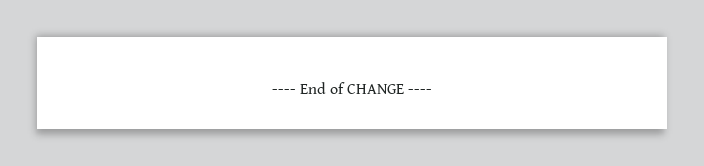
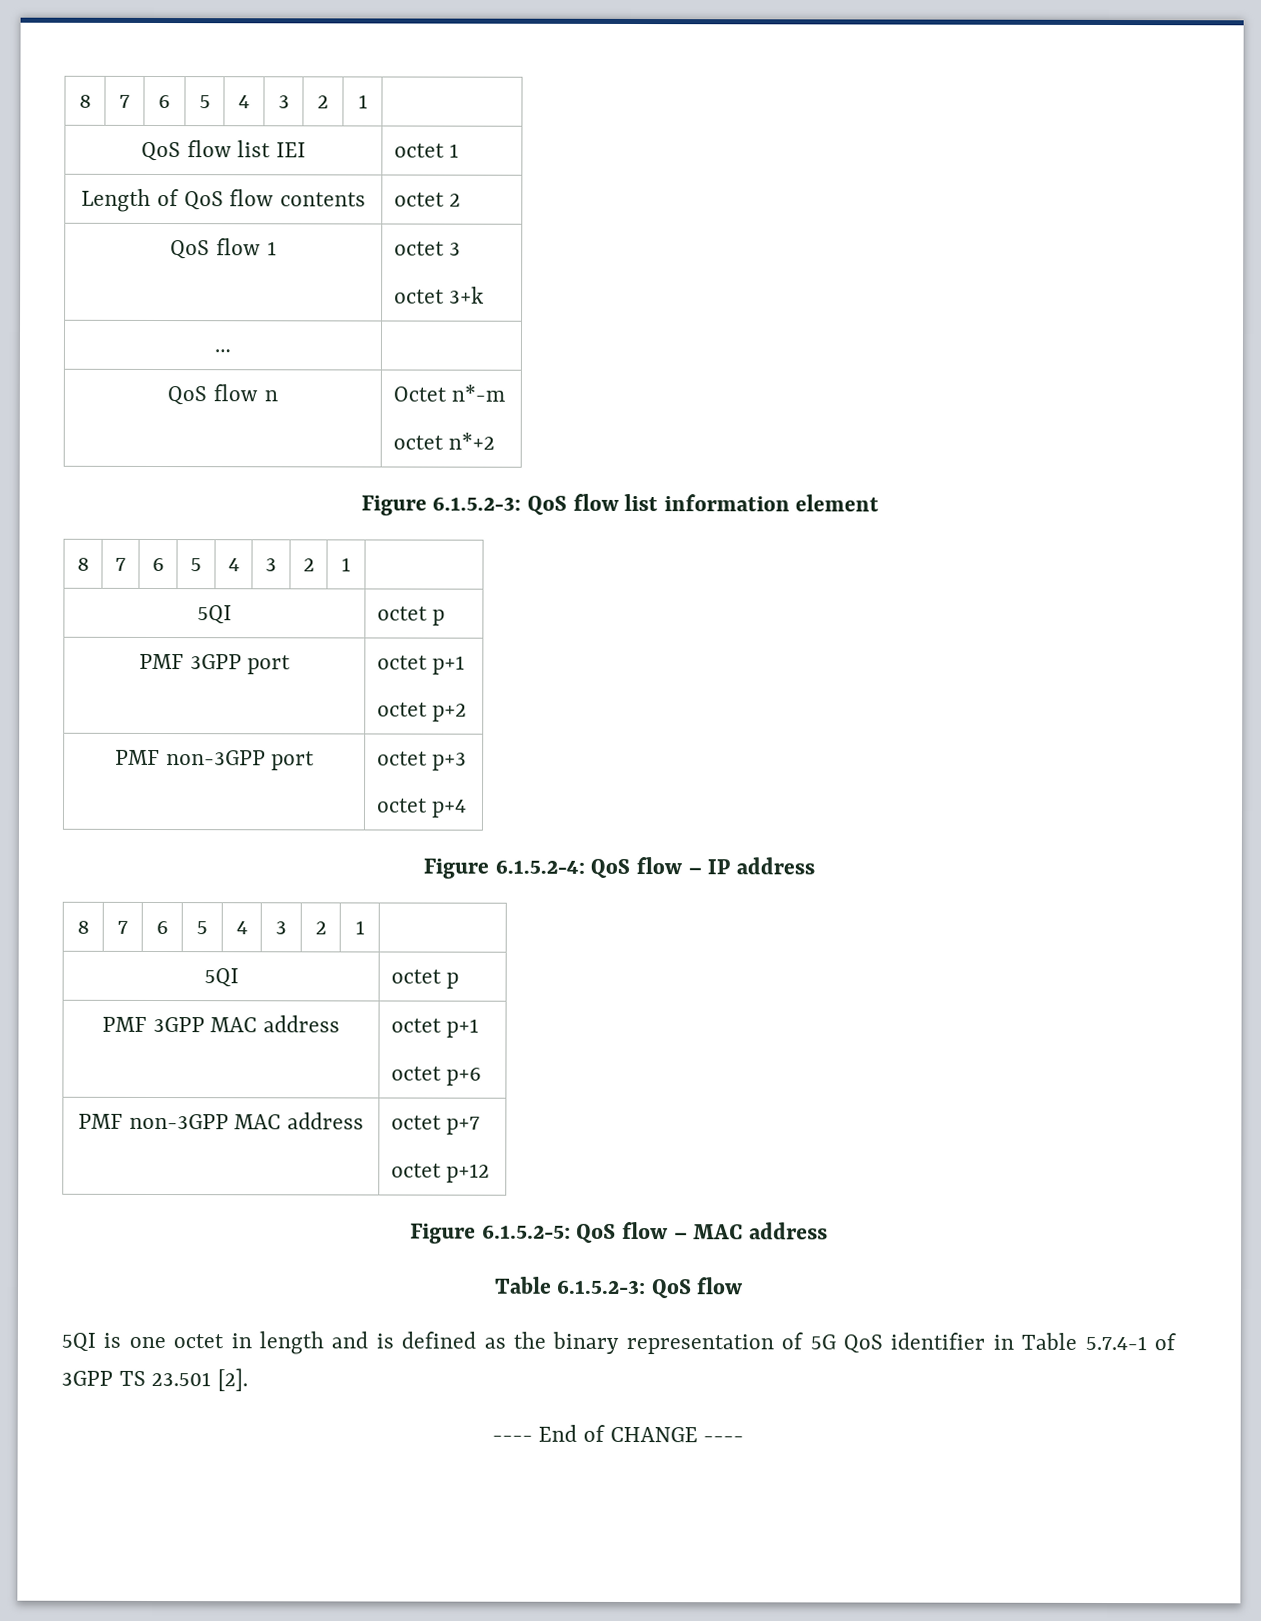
(271, 91) none -> [78,94,92,108] [119,94,130,108] [158,95,171,109] [198,95,211,109] [238,95,250,109] [277,95,290,109] [317,95,329,109] [357,94,368,109] [141,140,306,162] [393,143,460,158] [81,188,366,212] [393,192,462,207] [170,238,277,260] [393,241,462,256] [393,286,485,304] [214,349,231,353] [167,384,278,406] [392,384,506,402] [392,432,496,450] [360,493,880,516] [76,557,90,571] [115,557,126,571] [151,557,165,572] [190,558,202,572] [227,558,240,572] [265,558,277,572] [302,558,315,572] [341,557,351,572] [197,605,232,625] [376,606,446,626] [138,653,292,675] [376,655,466,675] [376,702,468,722] [114,749,316,771] [376,751,468,771] [375,798,468,818] [423,857,815,879] [76,920,90,934] [117,920,128,934] [155,921,169,935] [196,921,208,935] [235,921,248,935] [275,921,287,935] [314,921,327,935] [354,920,365,935] [203,968,239,988] [390,969,460,989] [102,1015,340,1033] [390,1018,480,1038] [390,1066,483,1086] [78,1112,364,1130] [390,1115,481,1135] [390,1163,491,1183] [410,1221,828,1244] [493,1276,744,1299] [61,1331,1176,1355] [61,1368,248,1392] 8 | 7 | 6 | 5 | 4 | 3 | 2 | 1 | // QoS flow list IEI | octet 1 // Length of QoS flow contents | octet 2 // QoS flow 1 | octet 3 // octet 3+k // … | // QoS flow n | Octet n*-m // octet n*+2 // Figure 6.1.5.2-3: QoS flow list information element // 8 | 7 | 6 | 5 | 4 | 3 | 2 | 1 | // 5QI | octet p // PMF 3GPP port | octet p+1 // octet p+2 // PMF non-3GPP port | octet p+3 // octet p+4 // Figure 6.1.5.2-4: QoS flow – IP address // 8 | 7 | 6 | 5 | 4 | 3 | 2 | 1 | // 5QI | octet p // PMF 3GPP MAC address | octet p+1 // octet p+6 // PMF non-3GPP MAC address | octet p+7 // octet p+12 // Figure 6.1.5.2-5: QoS flow – MAC address // Table 6.1.5.2-3: QoS flow // 5QI is one octet in length and is defined as the binary representation of 5G QoS identifier in Table 5.7.4-1 of 3GPP TS 23.501 [2]. //

